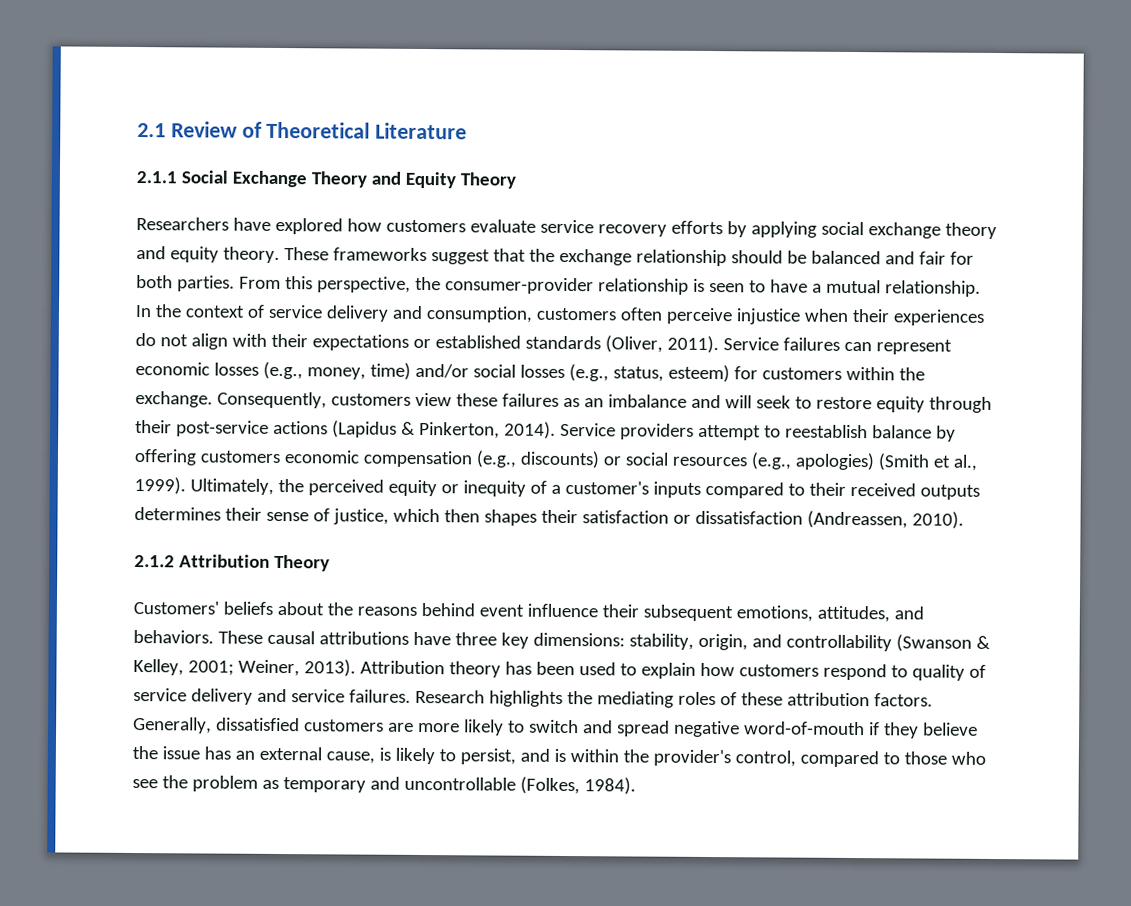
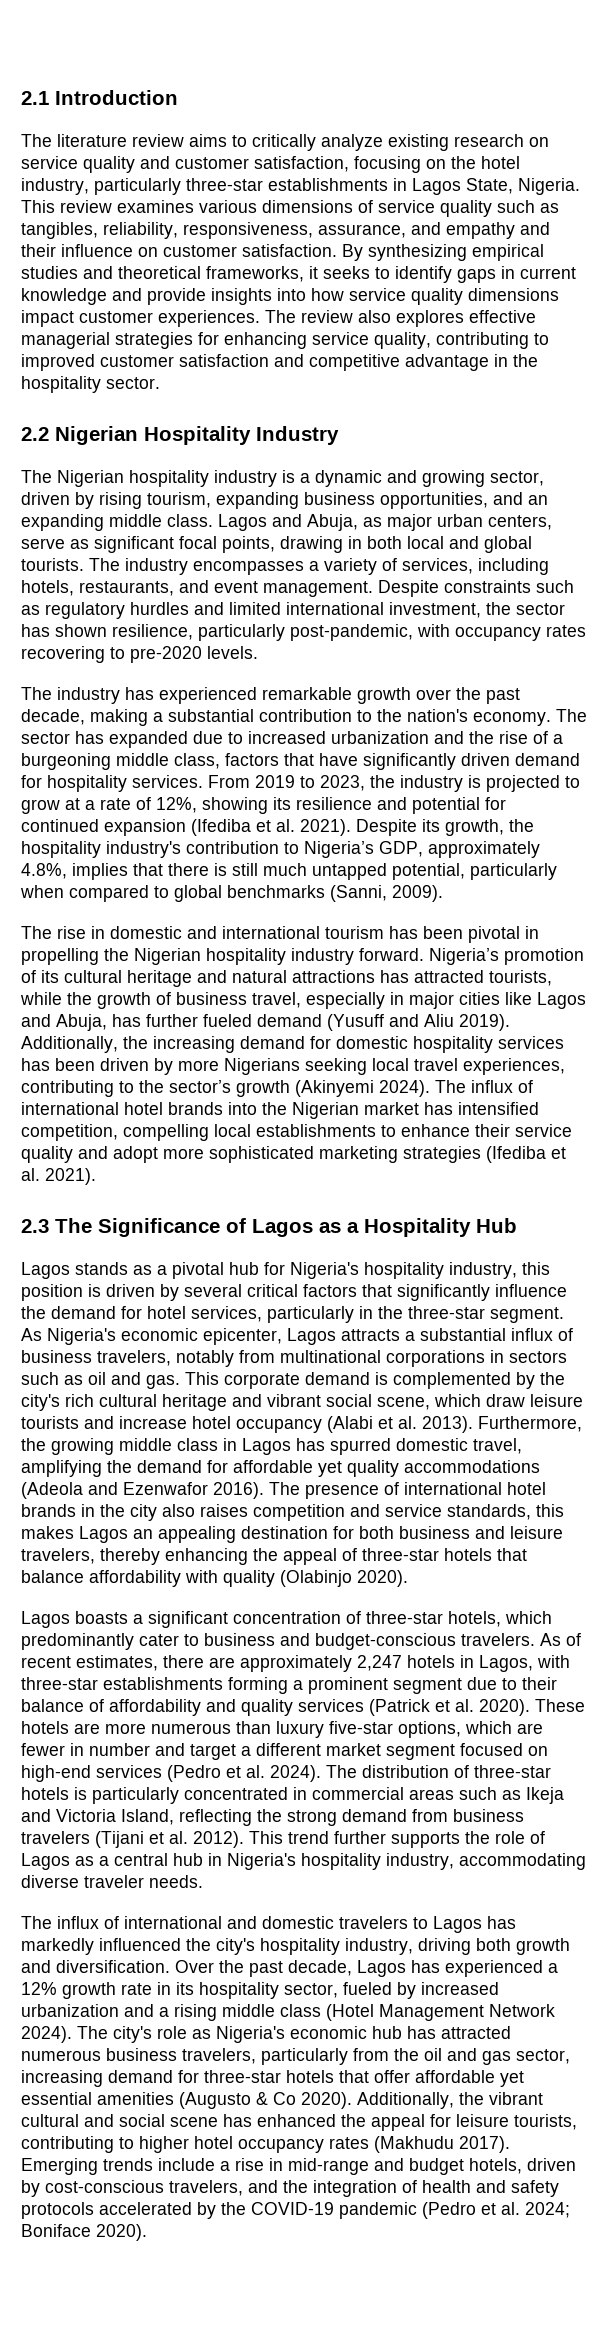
[170,121,468,140] [136,170,516,189] [136,217,997,240] [136,245,974,267] [136,274,981,297] [135,304,985,326] [135,332,952,355] [135,361,925,383] [135,390,992,413] [135,419,956,442] [134,448,977,471] [134,476,980,500] [134,506,964,529] [134,554,330,572] [133,600,924,623] [133,629,990,652] [133,658,986,681] [133,687,933,708] [133,716,978,739] [132,745,986,768] [132,775,636,795] Review of Theoretical Literature // 2.1.1 Social Exchange Theory and Equity Theory // Researchers have explored how customers evaluate service recovery efforts by applying social exchange theory and equity theory. These frameworks suggest that the exchange relationship should be balanced and fair for both parties. From this perspective, the consumer-provider relationship is seen to have a mutual relationship. In the context of service delivery and consumption, customers often perceive injustice when their experiences do not align with their expectations or established standards (Oliver, 2011). Service failures can represent economic losses (e.g., money, time) and/or social losses (e.g., status, esteem) for customers within the exchange. Consequently, customers view these failures as an imbalance and will seek to restore equity through their post-service actions (Lapidus & Pinkerton, 2014). Service providers attempt to reestablish balance by offering customers economic compensation (e.g., discounts) or social resources (e.g., apologies) (Smith et al., 1999). Ultimately, the perceived equity or inequity of a customer's inputs compared to their received outputs determines their sense of justice, which then shapes their satisfaction or dissatisfaction (Andreassen, 2010). // 2.1.2 Attribution Theory // Customers' beliefs about the reasons behind event influence their subsequent emotions, attitudes, and behaviors. These causal attributions have three key dimensions: stability, origin, and controllability (Swanson & Kelley, 2001; Weiner, 2013). Attribution theory has been used to explain how customers respond to quality of service delivery and service failures. Research highlights the mediating roles of these attribution factors. Generally, dissatisfied customers are more likely to switch and spread negative word-of-mouth if they believe the issue has an external cause, is likely to persist, and is within the provider's control, compared to those who see the problem as temporary and uncontrollable (Folkes, 1984). -> [55,90,178,105] [21,134,549,151] [21,156,520,173] [21,178,580,195] [21,200,559,217] [21,222,550,239] [21,244,544,261] [21,266,576,283] [21,288,559,305] [21,310,536,327] [21,332,549,349] [21,354,538,371] [21,376,160,393] [21,426,339,445] [21,470,544,487] [21,492,548,509] [21,514,552,531] [21,536,532,553] [21,558,549,575] [21,580,574,597] [21,602,565,619] [21,624,586,641] [21,646,258,663] [21,687,520,704] [21,709,587,726] [21,731,563,748] [21,753,580,770] [21,775,580,792] [21,797,506,814] [21,819,534,836] [21,841,540,858] [21,863,557,880] [20,885,443,902] [21,926,539,943] [21,948,584,965] [21,970,552,987] [20,992,586,1009] [21,1014,510,1031] [21,1036,564,1053] [21,1058,565,1075] [21,1080,533,1097] [21,1102,539,1119] [21,1124,572,1141] [21,1146,566,1163] [21,1168,96,1185] [21,1218,517,1237] [21,1262,550,1279] [21,1284,567,1301] [21,1306,564,1323] [21,1328,573,1345] [21,1350,567,1367] [21,1372,565,1389] [21,1394,583,1411] [21,1416,582,1433] [21,1438,522,1455] [21,1460,540,1477] [21,1482,546,1499] [21,1504,564,1521] [21,1526,563,1543] [21,1548,527,1565] [21,1570,408,1587] [21,1611,552,1628] [21,1633,581,1650] [21,1655,570,1672] [21,1677,557,1694] [21,1699,585,1716] [21,1721,543,1738] [21,1743,548,1760] [21,1765,551,1782] [21,1787,564,1804] [21,1809,524,1826] [21,1831,545,1848] [21,1853,586,1870] [21,1875,203,1888] [21,1916,516,1933] [21,1938,570,1955] [21,1960,558,1977] [21,1982,499,1999] [21,2004,555,2021] [21,2026,511,2043] [21,2048,570,2065] [21,2070,524,2087] [21,2092,543,2109] [21,2114,577,2131] [21,2136,510,2153] [21,2158,576,2175] [21,2180,559,2197] [21,2202,570,2219] [21,2224,147,2241] Introduction // The literature review aims to critically analyze existing research on service quality and customer satisfaction, focusing on the hotel industry, particularly three-star establishments in Lagos State, Nigeria. This review examines various dimensions of service quality such as tangibles, reliability, responsiveness, assurance, and empathy and their influence on customer satisfaction. By synthesizing empirical studies and theoretical frameworks, it seeks to identify gaps in current knowledge and provide insights into how service quality dimensions impact customer experiences. The review also explores effective managerial strategies for enhancing service quality, contributing to improved customer satisfaction and competitive advantage in the hospitality sector. // 2.2 Nigerian Hospitality Industry // The Nigerian hospitality industry is a dynamic and growing sector, driven by rising tourism, expanding business opportunities, and an expanding middle class. Lagos and Abuja, as major urban centers, serve as significant focal points, drawing in both local and global tourists. The industry encompasses a variety of services, including hotels, restaurants, and event management. Despite constraints such as regulatory hurdles and limited international investment, the sector has shown resilience, particularly post-pandemic, with occupancy rates recovering to pre-2020 levels. // The industry has experienced remarkable growth over the past decade, making a substantial contribution to the nation's economy. The sector has expanded due to increased urbanization and the rise of a burgeoning middle class, factors that have significantly driven demand for hospitality services. From 2019 to 2023, the industry is projected to grow at a rate of 12%, showing its resilience and potential for continued expansion (Ifediba et al. 2021). Despite its growth, the hospitality industry's contribution to Nigeria’s GDP, approximately 4.8%, implies that there is still much untapped potential, particularly when compared to global benchmarks (Sanni, 2009). // The rise in domestic and international tourism has been pivotal in propelling the Nigerian hospitality industry forward. Nigeria’s promotion of its cultural heritage and natural attractions has attracted tourists, while the growth of business travel, especially in major cities like Lagos and Abuja, has further fueled demand (Yusuff and Aliu 2019). Additionally, the increasing demand for domestic hospitality services has been driven by more Nigerians seeking local travel experiences, contributing to the sector’s growth (Akinyemi 2024). The influx of international hotel brands into the Nigerian market has intensified competition, compelling local establishments to enhance their service quality and adopt more sophisticated marketing strategies (Ifediba et al. 2021). // 2.3 The Significance of Lagos as a Hospitality Hub // Lagos stands as a pivotal hub for Nigeria's hospitality industry, this position is driven by several critical factors that significantly influence the demand for hotel services, particularly in the three-star segment. As Nigeria's economic epicenter, Lagos attracts a substantial influx of business travelers, notably from multinational corporations in sectors such as oil and gas. This corporate demand is complemented by the city's rich cultural heritage and vibrant social scene, which draw leisure tourists and increase hotel occupancy (Alabi et al. 2013). Furthermore, the growing middle class in Lagos has spurred domestic travel, amplifying the demand for affordable yet quality accommodations (Adeola and Ezenwafor 2016). The presence of international hotel brands in the city also raises competition and service standards, this makes Lagos an appealing destination for both business and leisure travelers, thereby enhancing the appeal of three-star hotels that balance affordability with quality (Olabinjo 2020). // Lagos boasts a significant concentration of three-star hotels, which predominantly cater to business and budget-conscious travelers. As of recent estimates, there are approximately 2,247 hotels in Lagos, with three-star establishments forming a prominent segment due to their balance of affordability and quality services (Patrick et al. 2020). These hotels are more numerous than luxury five-star options, which are fewer in number and target a different market segment focused on high-end services (Pedro et al. 2024). The distribution of three-star hotels is particularly concentrated in commercial areas such as Ikeja and Victoria Island, reflecting the strong demand from business travelers (Tijani et al. 2012). This trend further supports the role of Lagos as a central hub in Nigeria's hospitality industry, accommodating diverse traveler needs. // The influx of international and domestic travelers to Lagos has markedly influenced the city's hospitality industry, driving both growth and diversification. Over the past decade, Lagos has experienced a 12% growth rate in its hospitality sector, fueled by increased urbanization and a rising middle class (Hotel Management Network 2024). The city's role as Nigeria's economic hub has attracted numerous business travelers, particularly from the oil and gas sector, increasing demand for three-star hotels that offer affordable yet essential amenities (Augusto & Co 2020). Additionally, the vibrant cultural and social scene has enhanced the appeal for leisure tourists, contributing to higher hotel occupancy rates (Makhudu 2017). Emerging trends include a rise in mid-range and budget hotels, driven by cost-conscious travelers, and the integration of health and safety protocols accelerated by the COVID-19 pandemic (Pedro et al. 2024; Boniface 2020).

